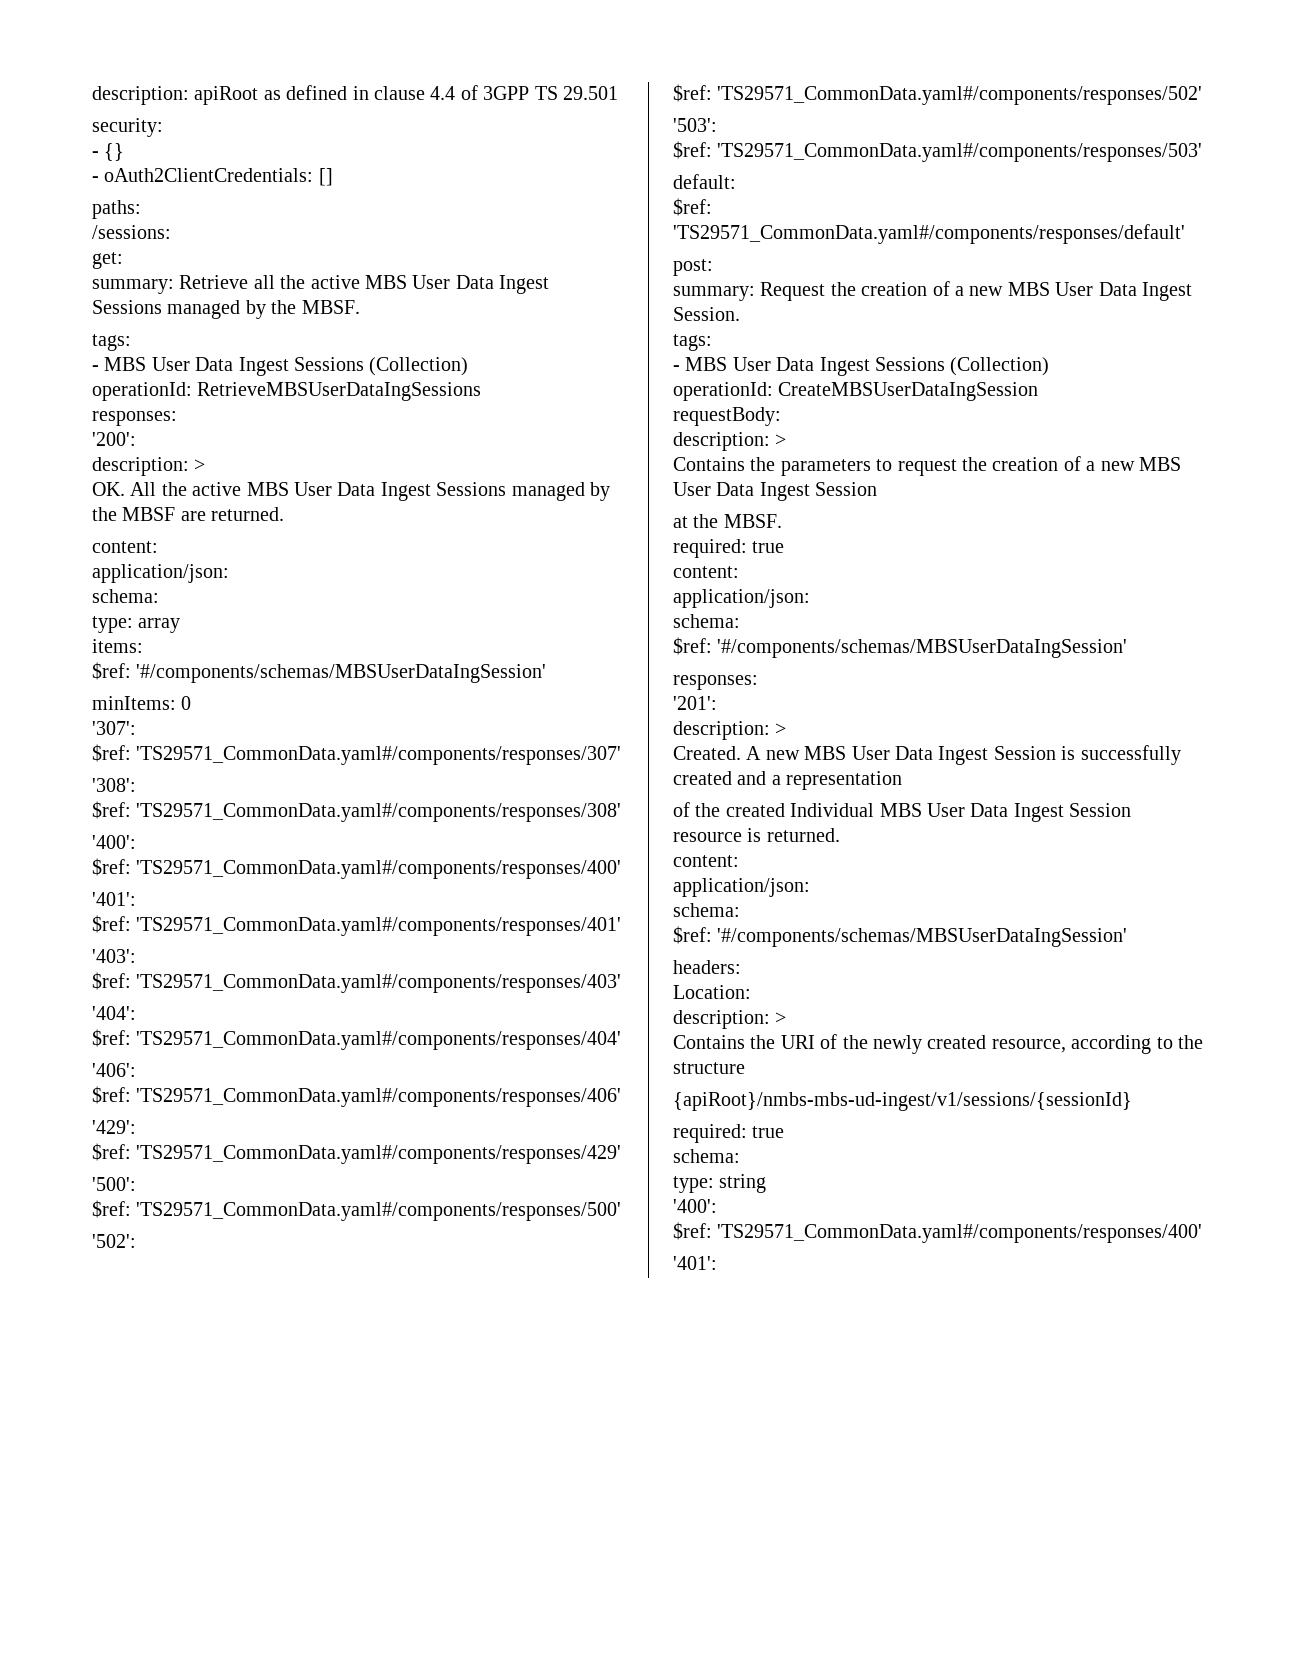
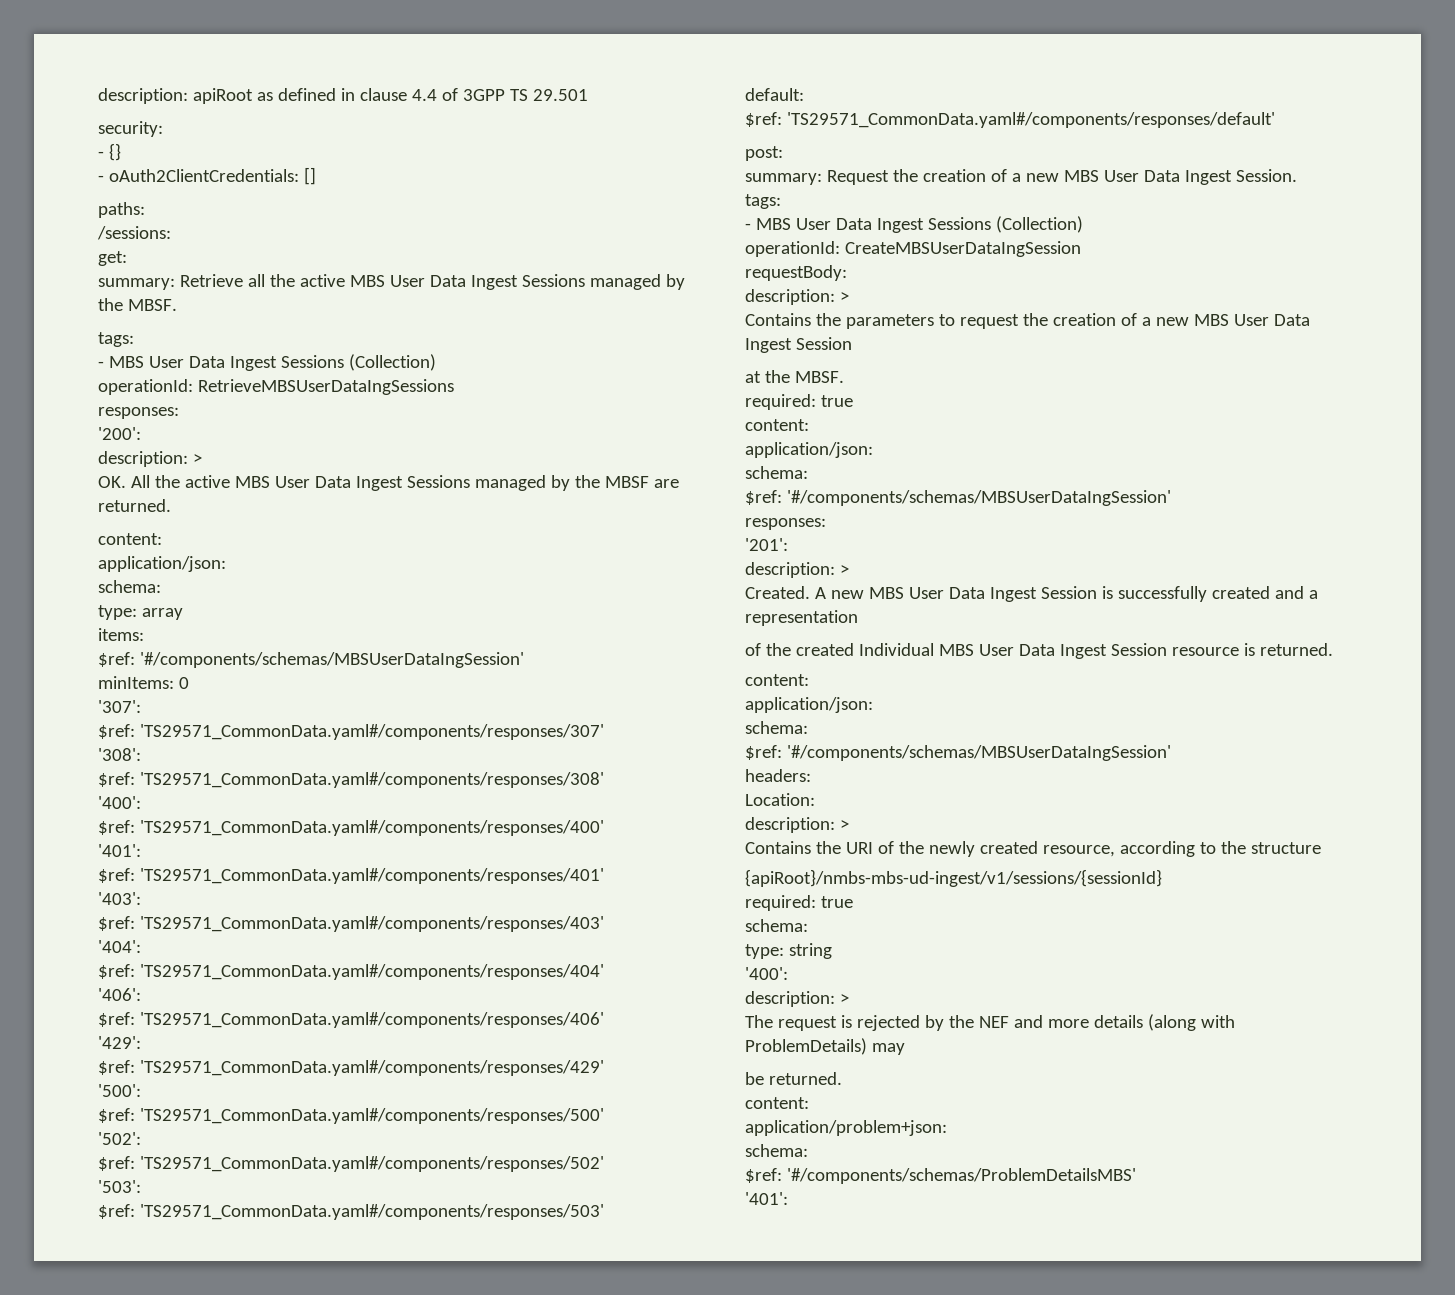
[673,1222,1203,1243] // $ref: 'TS29571_CommonData.yaml#/components/responses/400' -> [745,991,849,1007] [745,1014,1235,1031] [745,1038,905,1055] [745,1072,842,1085] [745,1097,809,1109] [745,1120,947,1136] [745,1144,808,1157] [745,1168,1136,1184] // description: > // The request is rejected by the NEF and more details (along with ProblemDetails) may // be returned. // content: // application/problem+json: // schema: // $ref: '#/components/schemas/ProblemDetailsMBS'

